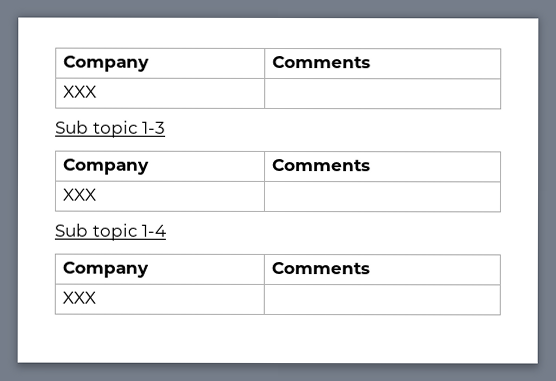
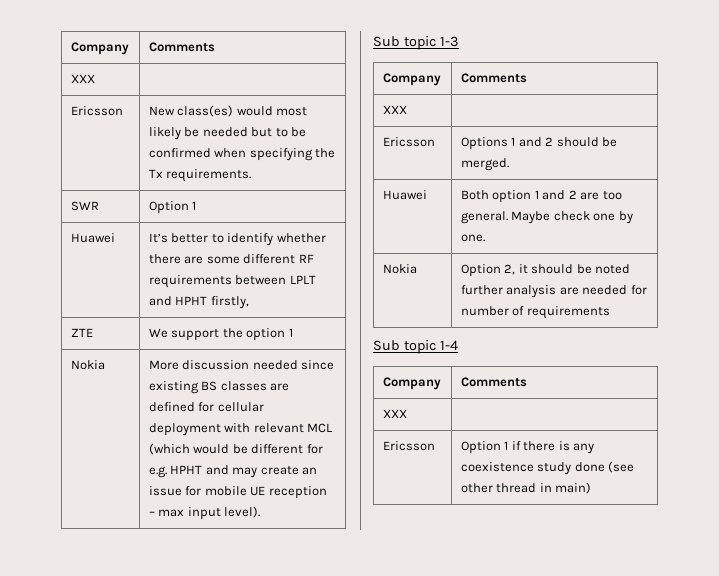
[63,55,151,72] [272,55,372,69] [63,85,98,98] Company | Comments // XXX | -> [70,42,129,55] [148,42,215,52] [70,74,95,83] [70,106,123,116] [148,105,308,117] [148,127,307,140] [148,148,336,161] [148,169,252,182] [70,201,99,211] [148,201,197,214] [70,233,115,243] [148,233,326,246] [148,254,314,264] [148,275,316,288] [148,296,249,309] [70,328,93,337] [148,328,293,341] [70,360,105,370] [148,360,335,370] [148,381,290,394] [148,402,264,412] [148,423,333,436] [148,443,323,455] [148,465,318,478] [148,486,327,499] [148,506,261,520] Company | Comments // XXX | // Ericsson | New class(es) would most likely be needed but to be confirmed when specifying the Tx requirements. // SWR | Option 1 // Huawei | It’s better to identify whether there are some different RF requirements between LPLT and HPHT firstly, // ZTE | We support the option 1 // Nokia | More discussion needed since existing BS classes are defined for cellular deployment with relevant MCL (which would be different for e.g. HPHT and may create an issue for mobile UE reception – max input level).
(98, 194) none -> [382,137,435,147] [460,137,618,150] [460,158,509,171] [382,190,427,200] [460,190,622,203] [460,211,633,224] [460,234,485,242] [382,264,417,274] [460,264,631,277] [460,285,647,298] [460,306,610,319] // Ericsson | Options 1 and 2 should be merged. // Huawei | Both option 1 and 2 are too general. Maybe check one by one. // Nokia | Option 2, it should be noted further analysis are needed for number of requirements
(97, 297) none -> [382,441,435,451] [460,441,595,454] [460,461,635,475] [460,482,592,494] // Ericsson | Option 1 if there is any coexistence study done (see other thread in main)

